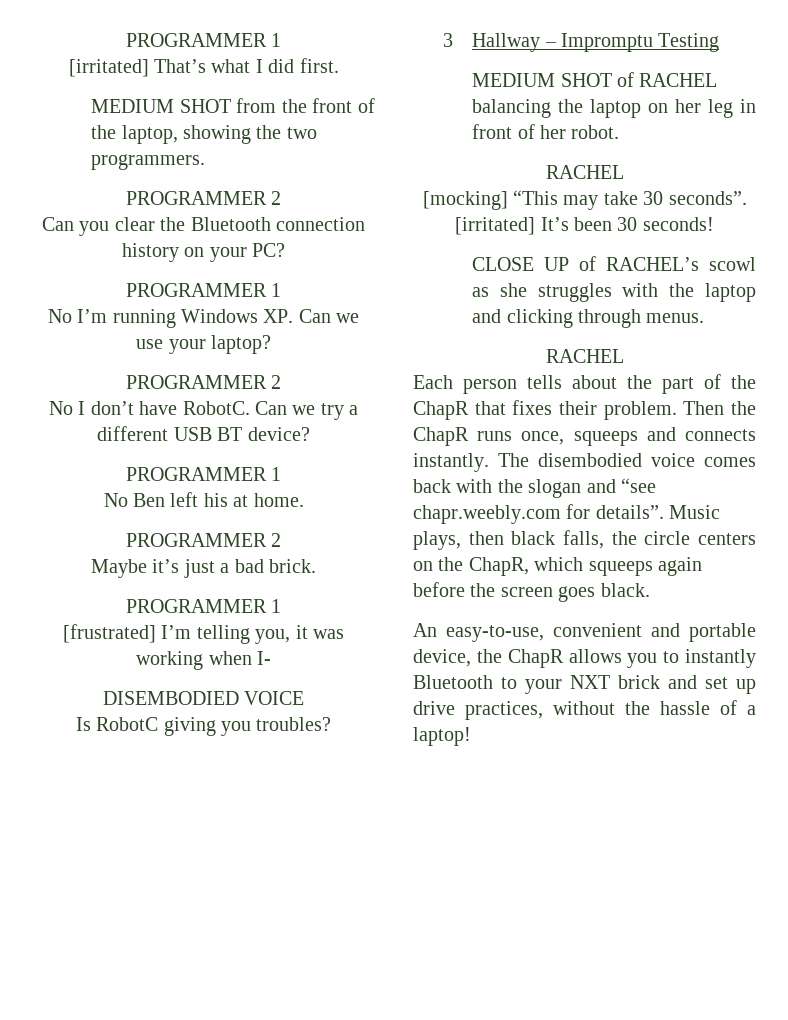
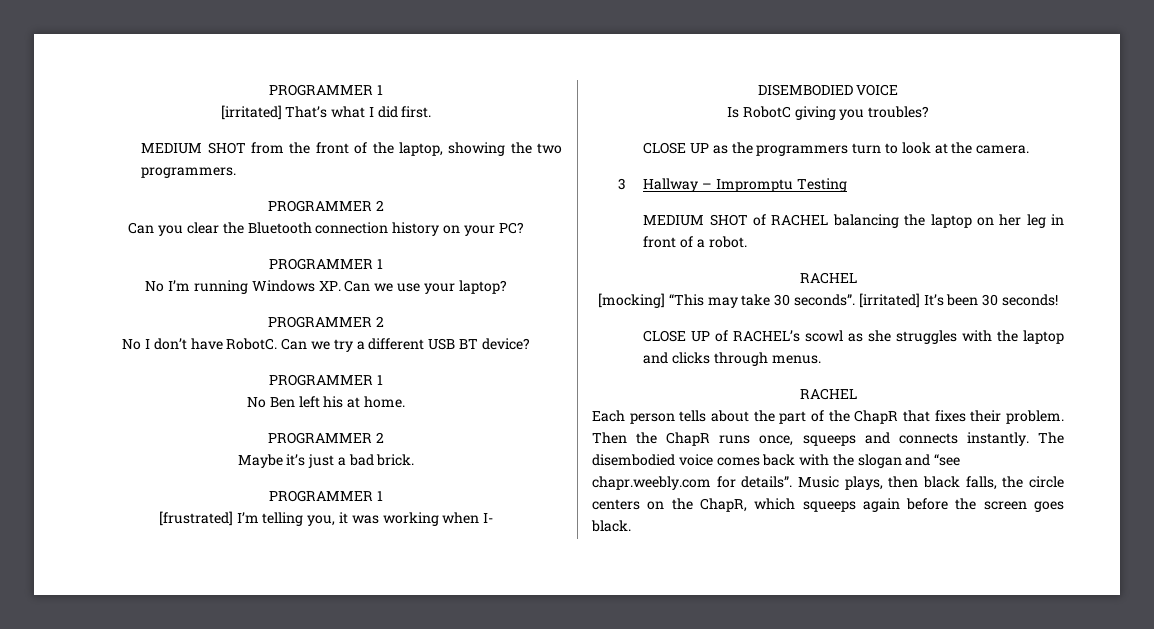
(332, 724) none -> [643,142,1030,156] // CLOSE UP as the programmers turn to look at the camera.
[540,125,567,139] her -> [696,239,705,248] a
[506,309,573,328] clicking -> [672,352,711,364] clicks
[413,623,756,642] [413,649,756,668] [413,675,756,694] [413,700,756,720] [413,727,471,746] // An easy-to-use, convenient and portable device, the ChapR allows you to instantly Bluetooth to your NXT brick and set up drive practices, without the hassle of a laptop! -> (631, 526) none

